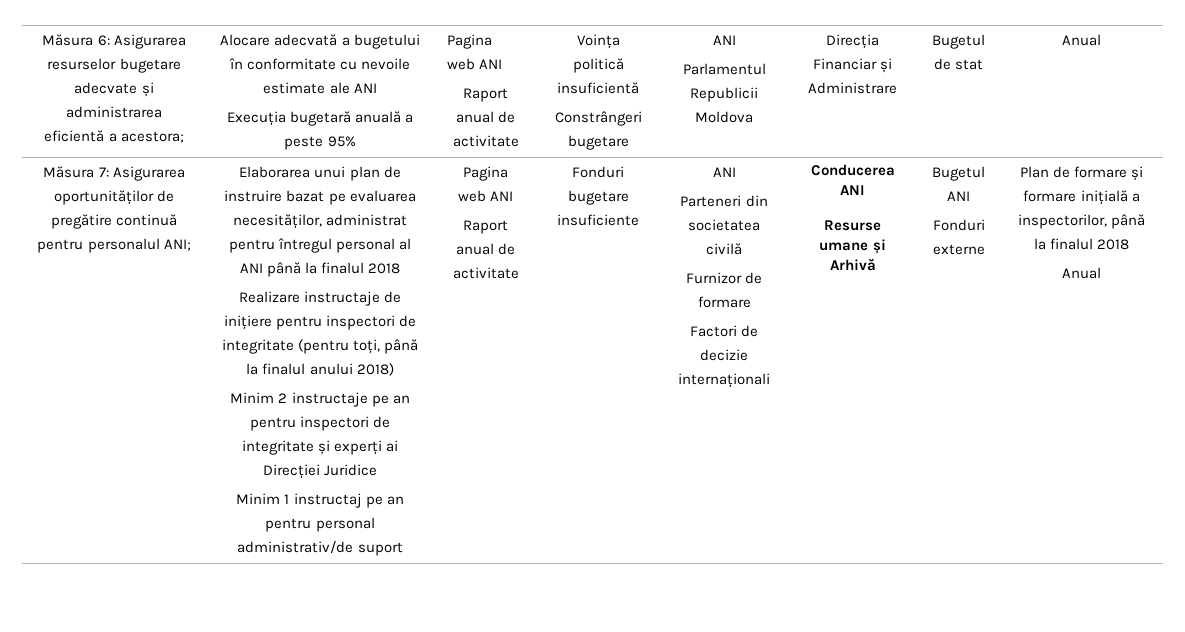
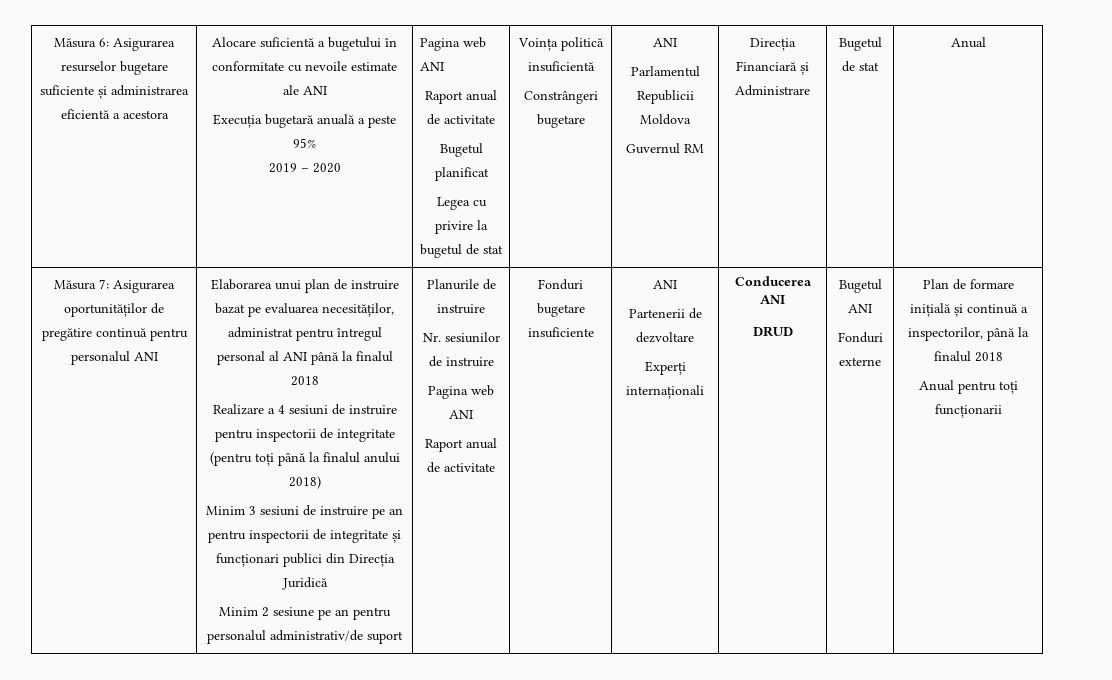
[74,82,138,94] adecvate -> [40,85,94,96] suficiente
[120,131,184,143] acestora; -> [122,110,169,119] acestora
[274,34,338,46] adecvată -> [260,37,315,48] suficientă
[447,34,493,49] [447,58,503,70] [463,88,508,102] [455,111,516,123] [452,135,519,147] | Pagina web ANI // Raport anual de activitate -> [268,163,341,173] [419,37,486,51] [419,62,444,71] [425,90,497,104] [427,114,495,125] [439,143,483,157] [434,167,489,181] [436,197,487,210] [435,220,488,234] [420,244,503,258] // 2019 – 2020 | Pagina web ANI // Raport anual de activitate // Bugetul planificat // Legea cu privire la bugetul de stat
[826,34,879,49] [812,58,877,70] | Direcția Financiar -> [626,143,704,154] [750,38,796,51] [736,61,797,71] // Guvernul RM | Direcția Financiară
[163,239,191,251] ANI; -> [133,352,158,361] ANI
[304,291,402,306] [223,315,396,330] instructaje de inițiere pentru inspectori -> [267,404,397,415] [214,429,316,442] a 4 sesiuni de instruire pentru inspectorii
[353,339,381,354] toți, -> [254,453,274,466] toți
[278,392,410,407] [249,416,369,431] 2 instructaje pe an pentru inspectori -> [249,505,403,519] [208,530,309,543] 3 sesiuni de instruire pe an pentru inspectorii
[334,440,399,455] [262,464,378,479] [236,493,404,508] [265,517,375,532] experți ai Direcției Juridice // Minim 1 instructaj pe an pentru personal -> [215,553,395,567] [281,577,328,590] [219,607,391,620] [207,630,266,644] funcționari publici din Direcția Juridică // Minim 2 sesiune pe an pentru personalul
(403, 549) none -> [426,279,496,290] [437,304,485,314] [422,332,500,343] [428,356,494,367] Planurile de instruire // Nr. sesiunilor de instruire //
[680,195,768,207] [688,219,760,231] [706,243,742,255] [685,272,763,284] [697,296,751,308] [689,325,759,337] [700,349,748,361] Parteneri din societatea civilă // Furnizor de formare // Factori de decizie -> [628,308,702,319] [636,332,694,343] [644,361,686,375] Partenerii de dezvoltare // Experți
[824,220,881,231] [819,239,886,254] [829,258,876,271] Resurse umane și Arhivă -> [752,326,793,337] DRUD
[1131,166,1144,181] [1023,190,1128,205] și formare inițială -> [909,303,1018,317] inițială și continuă
(1101, 273) none -> [957,381,1018,394] [934,404,1002,418] pentru toți funcționarii

